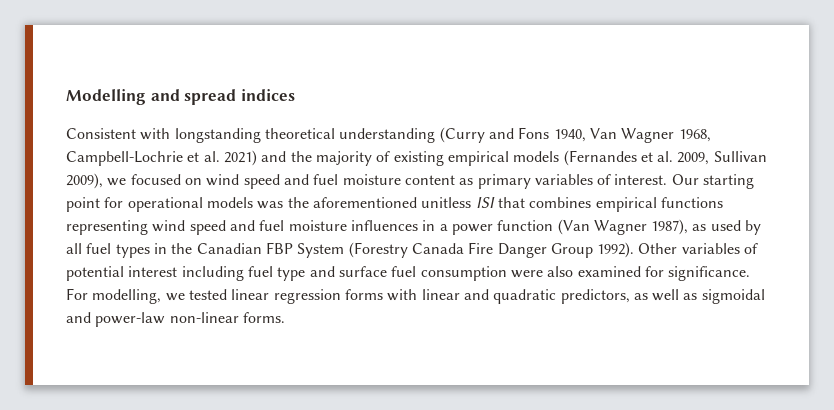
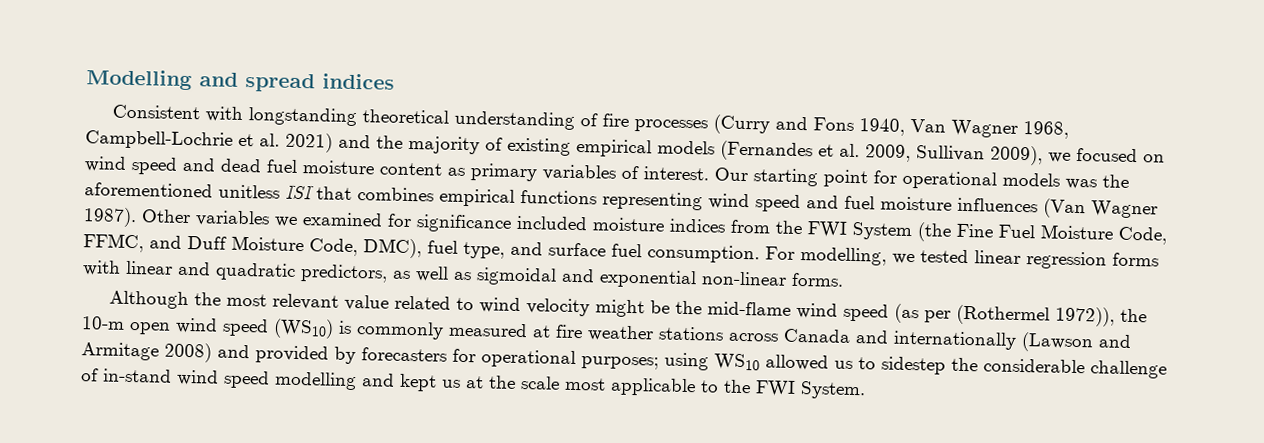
(436, 135) none -> [580,113,709,133] of fire processes
(309, 179) none -> [220,158,262,173] dead
[422,219,762,235] [66,242,759,258] [66,266,751,281] in a power function (Van Wagner 1987), as used by all fuel types in the Canadian FBP System (Forestry Canada Fire Danger Group 1992). Other variables of potential interest including fuel type and surface fuel consumption were also examined for significance. -> [1043,198,1158,219] [83,207,1167,245] [83,233,760,264] (Van Wagner 1987). Other variables we examined for significance included moisture indices from the FWI System (the Fine Fuel Moisture Code, FFMC, and Duff Moisture Code, DMC), fuel type, and surface fuel consumption.
[95,312,166,327] power-law -> [599,269,697,289] exponential
(285, 317) none -> [109,290,1148,327] [81,316,1132,353] [81,342,1167,379] [81,368,866,400] // Although the most relevant value related to wind velocity might be the mid-flame wind speed (as per (Rothermel 1972)), the 10-m open wind speed (WS10) is commonly measured at fire weather stations across Canada and internationally (Lawson and Armitage 2008) and provided by forecasters for operational purposes; using WS10 allowed us to sidestep the considerable challenge of in-stand wind speed modelling and kept us at the scale most applicable to the FWI System.

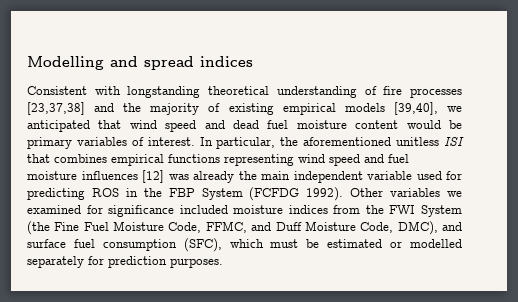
[713,114,1070,139] [85,130,333,153] (Curry and Fons 1940, Van Wagner 1968, Campbell-Lochrie et al. 2021) -> [27,102,85,115] [23,37,38]
[720,140,1165,166] (Fernandes et al. 2009, Sullivan 2009), we focused on -> [393,102,462,115] [27,120,122,132] [39,40], we anticipated that
[447,167,465,176] as -> [406,120,462,129] would be
[714,167,1097,190] Our starting point for operational models was -> [199,137,276,149] In particular,
[1043,198,1158,219] [83,207,137,228] (Van Wagner 1987). -> [142,170,462,183] [27,187,344,201] [12] was already the main independent variable used for predicting ROS in the FBP System (FCFDG 1992).
[427,240,505,259] fuel type, -> (438, 228) none
[647,244,1159,270] [82,260,844,289] [109,290,1148,327] [81,316,1132,353] [81,342,1167,379] [81,368,866,400] consumption. For modelling, we tested linear regression forms with linear and quadratic predictors, as well as sigmoidal and exponential non-linear forms. // Although the most relevant value related to wind velocity might be the mid-flame wind speed (as per (Rothermel 1972)), the 10-m open wind speed (WS10) is commonly measured at fire weather stations across Canada and internationally (Lawson and Armitage 2008) and provided by forecasters for operational purposes; using WS10 allowed us to sidestep the considerable challenge of in-stand wind speed modelling and kept us at the scale most applicable to the FWI System. -> [102,238,463,252] [27,256,223,268] consumption (SFC), which must be estimated or modelled separately for prediction purposes.

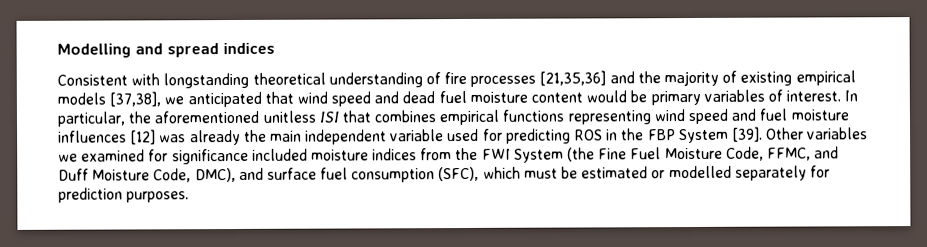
[27,102,85,115] [23,37,38] -> [539,70,607,86] [21,35,36]
[393,102,438,115] [39,40], -> [109,91,162,107] [37,38],
[249,187,344,201] (FCFDG 1992). -> [731,126,763,142] [39].

